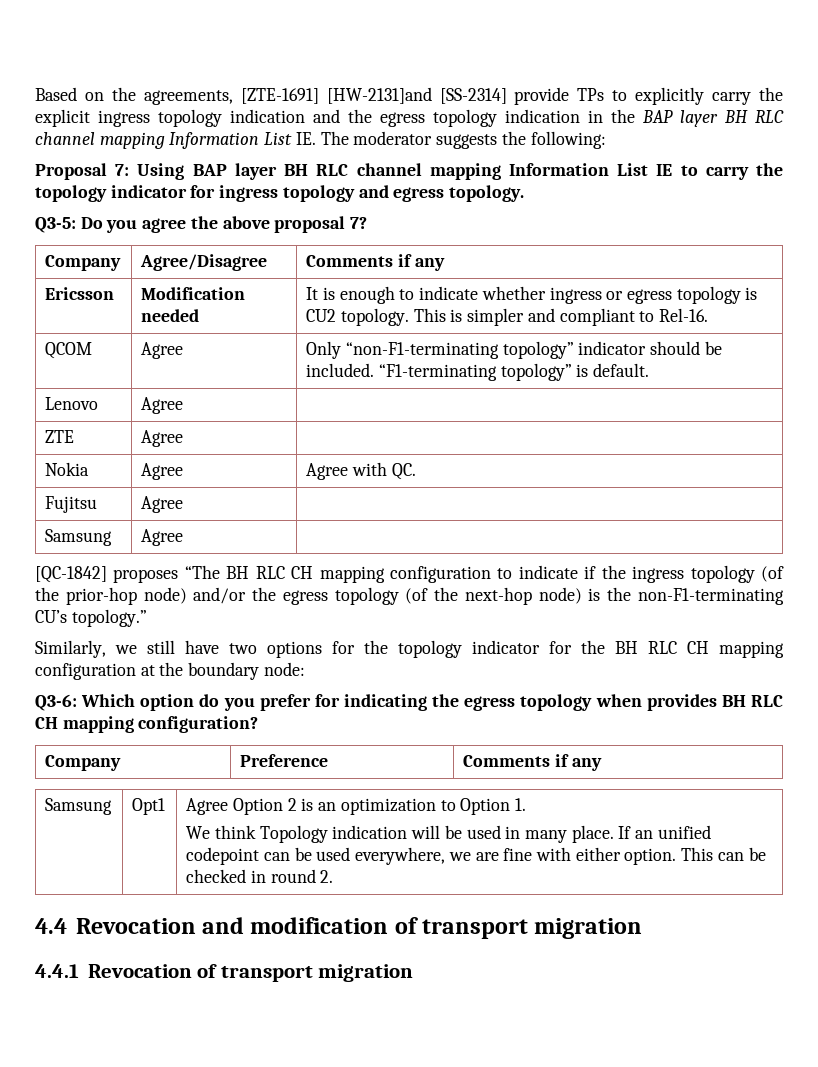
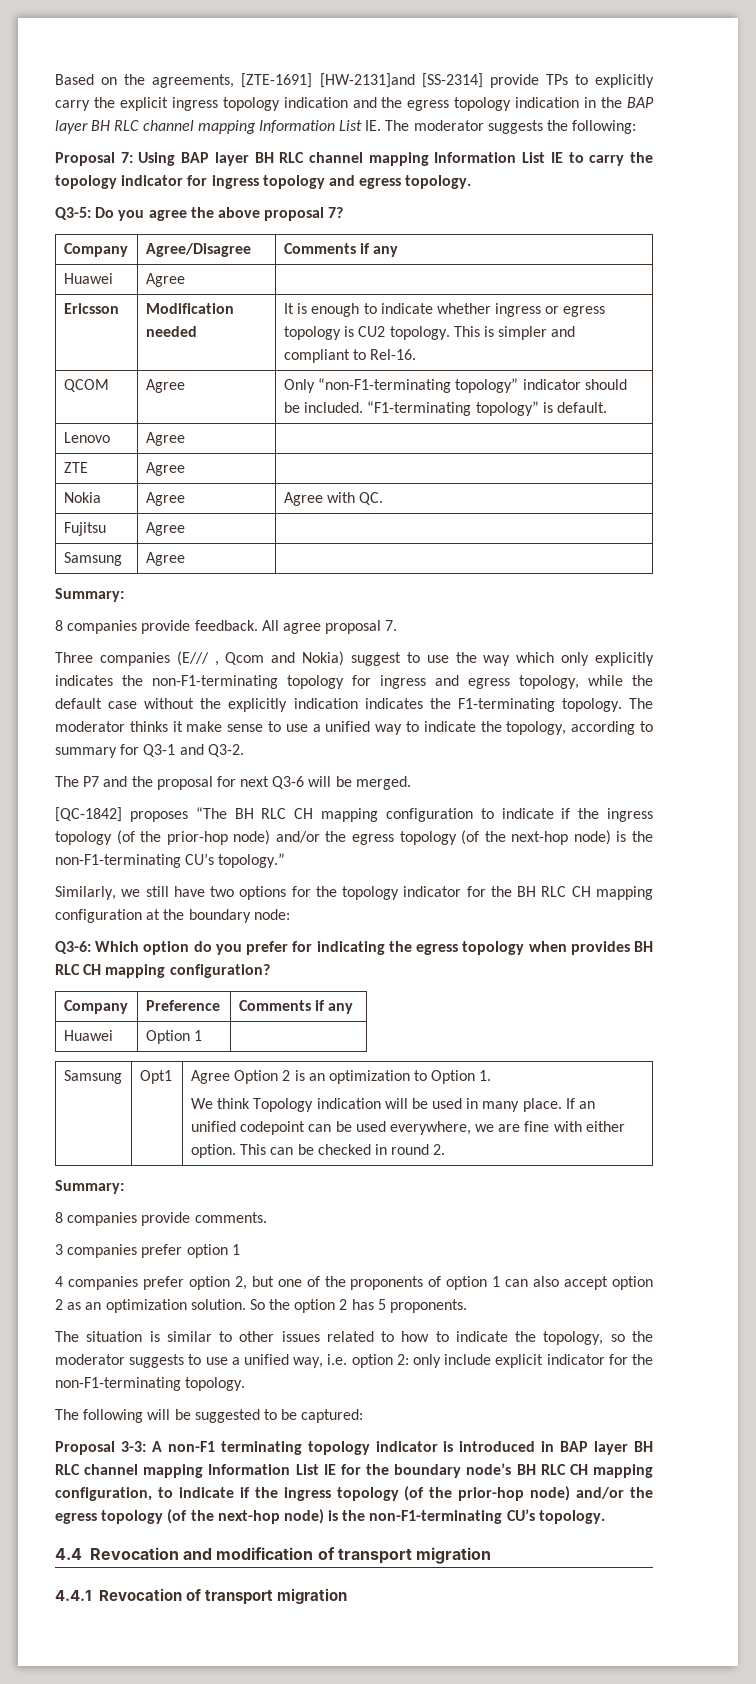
(445, 264) none -> [63,273,113,284] [145,273,185,287] // Huawei | Agree |
(184, 537) none -> [55,588,124,602] [55,620,398,634] [55,651,654,666] [55,675,653,689] [55,698,654,712] [55,721,653,735] [55,744,244,758] [55,776,411,790] // Summary: // 8 companies provide feedback. All agree proposal 7. // Three companies (E/// , Qcom and Nokia) suggest to use the way which only explicitly indicates the non-F1-terminating topology for ingress and egress topology, while the default case without the explicitly indication indicates the F1-terminating topology. The moderator thinks it make sense to use a unified way to indicate the topology, according to summary for Q3-1 and Q3-2. // The P7 and the proposal for next Q3-6 will be merged.
(602, 764) none -> [63,1030,113,1041] [145,1030,203,1044] // Huawei | Option 1 |
(334, 876) none -> [55,1180,124,1194] [55,1212,267,1226] [55,1244,240,1258] [55,1276,653,1290] [55,1299,468,1313] [55,1331,653,1345] [55,1354,653,1368] [55,1377,246,1391] [55,1409,364,1423] [55,1441,653,1455] [55,1463,653,1478] [55,1486,653,1501] [55,1509,605,1524] // Summary: // 8 companies provide comments. // 3 companies prefer option 1 // 4 companies prefer option 2, but one of the proponents of option 1 can also accept option 2 as an optimization solution. So the option 2 has 5 proponents. // The situation is similar to other issues related to how to indicate the topology, so the moderator suggests to use a unified way, i.e. option 2: only include explicit indicator for the non-F1-terminating topology. // The following will be suggested to be captured: // Proposal 3-3: A non-F1 terminating topology indicator is introduced in BAP layer BH RLC channel mapping Information List IE for the boundary node’s BH RLC CH mapping configuration, to indicate if the ingress topology (of the prior-hop node) and/or the egress topology (of the next-hop node) is the non-F1-terminating CU’s topology.

